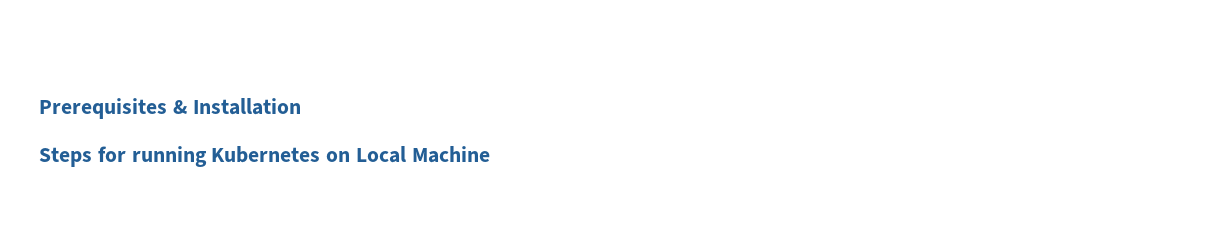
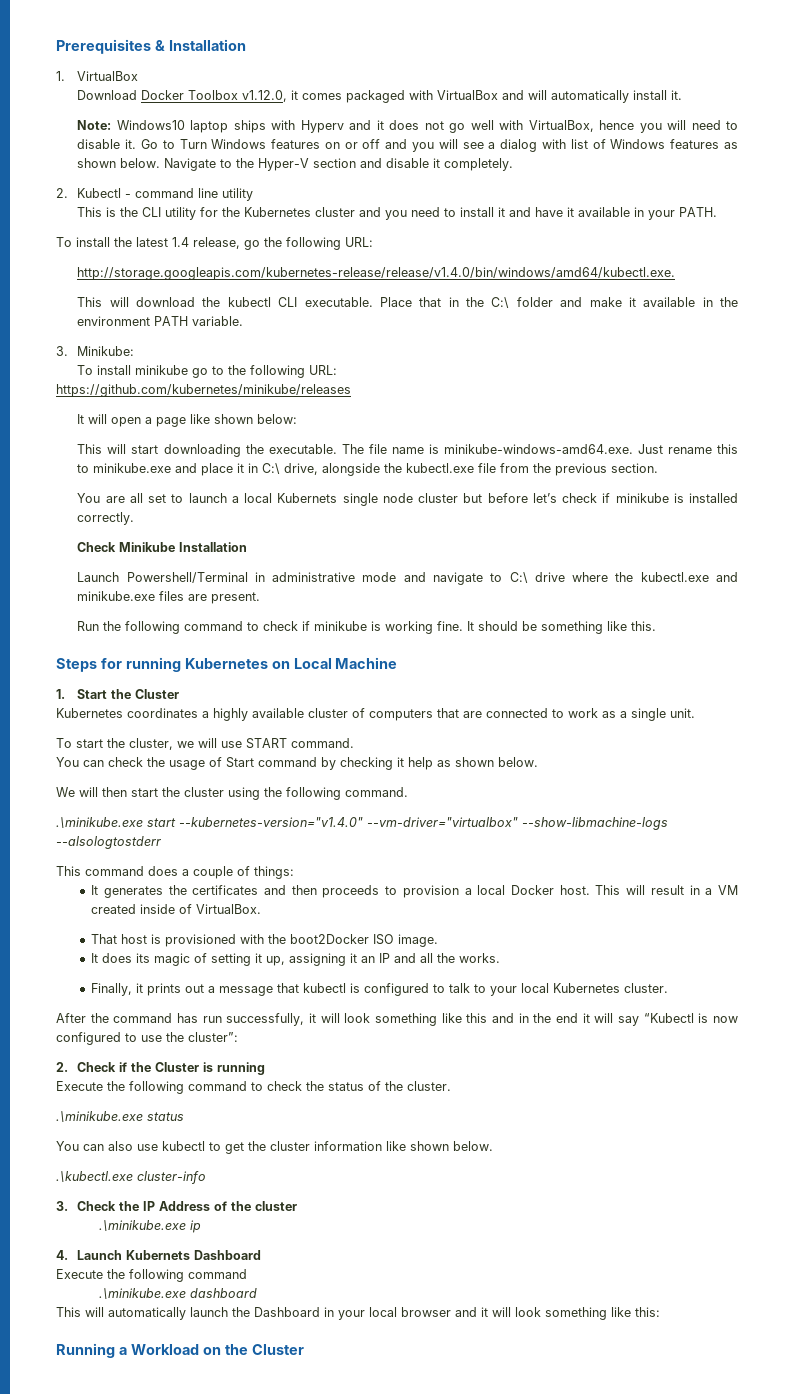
(301, 106) none -> [56,71,139,81] [77,90,683,103] [77,120,739,133] [77,139,739,152] [77,158,514,171] [56,188,254,201] [77,207,718,220] [56,237,373,250] [77,267,676,280] [77,297,738,308] [77,316,244,326] [56,346,135,356] [77,365,338,378] [56,384,351,397] [77,414,298,427] [77,444,738,457] [77,463,659,476] [77,493,739,506] [77,512,135,525] [77,542,248,552] [77,572,739,585] [77,591,261,604] [77,621,657,634] // 1. VirtualBox // Download Docker Toolbox v1.12.0, it comes packaged with VirtualBox and will automatically install it. // Note: Windows10 laptop ships with Hyperv and it does not go well with VirtualBox, hence you will need to disable it. Go to Turn Windows features on or off and you will see a dialog with list of Windows features as shown below. Navigate to the Hyper-V section and disable it completely. // 2. Kubectl - command line utility // This is the CLI utility for the Kubernetes cluster and you need to install it and have it available in your PATH. // To install the latest 1.4 release, go the following URL: // http://storage.googleapis.com/kubernetes-release/release/v1.4.0/bin/windows/amd64/kubectl.exe. // This will download the kubectl CLI executable. Place that in the C:\ folder and make it available in the environment PATH variable. // 3. Minikube: // To install minikube go to the following URL: // https://github.com/kubernetes/minikube/releases // It will open a page like shown below: // This will start downloading the executable. The file name is minikube-windows-amd64.exe. Just rename this to minikube.exe and place it in C:\ drive, alongside the kubectl.exe file from the previous section. // You are all set to launch a local Kubernets single node cluster but before let’s check if minikube is installed correctly. // Check Minikube Installation // Launch Powershell/Terminal in administrative mode and navigate to C:\ drive where the kubectl.exe and minikube.exe files are present. // Run the following command to check if minikube is working fine. It should be something like this.
(490, 154) none -> [56,689,180,699] [56,708,695,721] [56,738,354,750] [56,757,538,770] [56,787,408,800] [56,817,668,830] [56,836,161,849] [56,866,294,879] [91,885,739,898] [91,904,262,914] [91,934,439,947] [91,953,501,966] [91,983,669,996] [56,1013,738,1026] [56,1032,238,1045] [56,1062,266,1075] [56,1081,451,1094] [56,1111,184,1122] [56,1141,493,1154] [56,1171,206,1184] [56,1201,298,1211] [98,1220,201,1233] [56,1250,262,1260] [56,1269,247,1282] [98,1288,257,1299] [56,1307,660,1320] [56,1343,304,1358] // 1. Start the Cluster // Kubernetes coordinates a highly available cluster of computers that are connected to work as a single unit. // To start the cluster, we will use START command. // You can check the usage of Start command by checking it help as shown below. // We will then start the cluster using the following command. // .\minikube.exe start --kubernetes-version="v1.4.0" --vm-driver="virtualbox" --show-libmachine-logs --alsologtostderr // This command does a couple of things: // It generates the certificates and then proceeds to provision a local Docker host. This will result in a VM created inside of VirtualBox. // That host is provisioned with the boot2Docker ISO image. // It does its magic of setting it up, assigning it an IP and all the works. // Finally, it prints out a message that kubectl is configured to talk to your local Kubernetes cluster. // After the command has run successfully, it will look something like this and in the end it will say “Kubectl is now configured to use the cluster”: // 2. Check if the Cluster is running // Execute the following command to check the status of the cluster. // .\minikube.exe status // You can also use kubectl to get the cluster information like shown below. // .\kubectl.exe cluster-info // 3. Check the IP Address of the cluster // .\minikube.exe ip // 4. Launch Kubernets Dashboard // Execute the following command // .\minikube.exe dashboard // This will automatically launch the Dashboard in your local browser and it will look something like this: // Running a Workload on the Cluster

